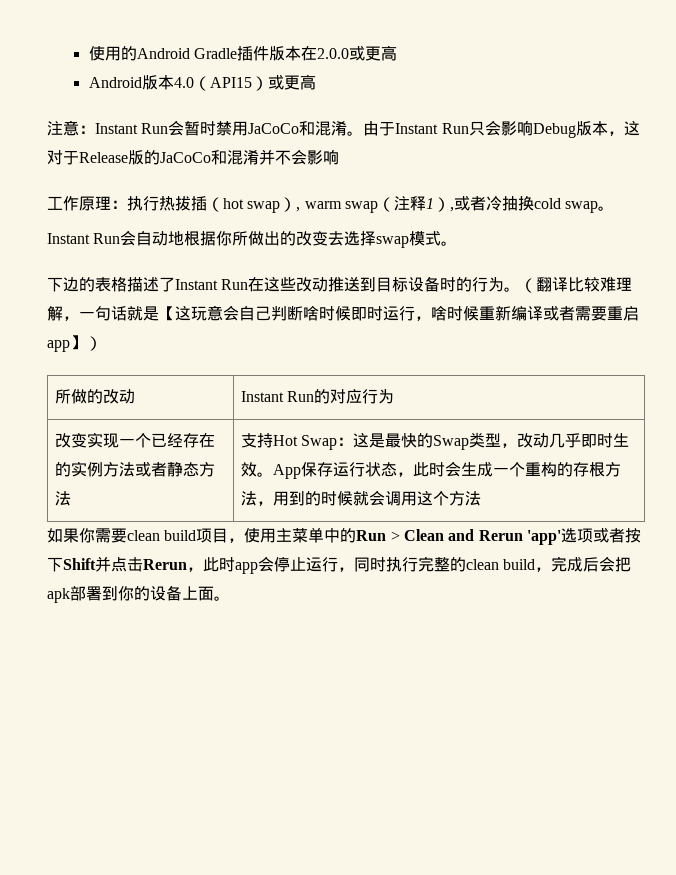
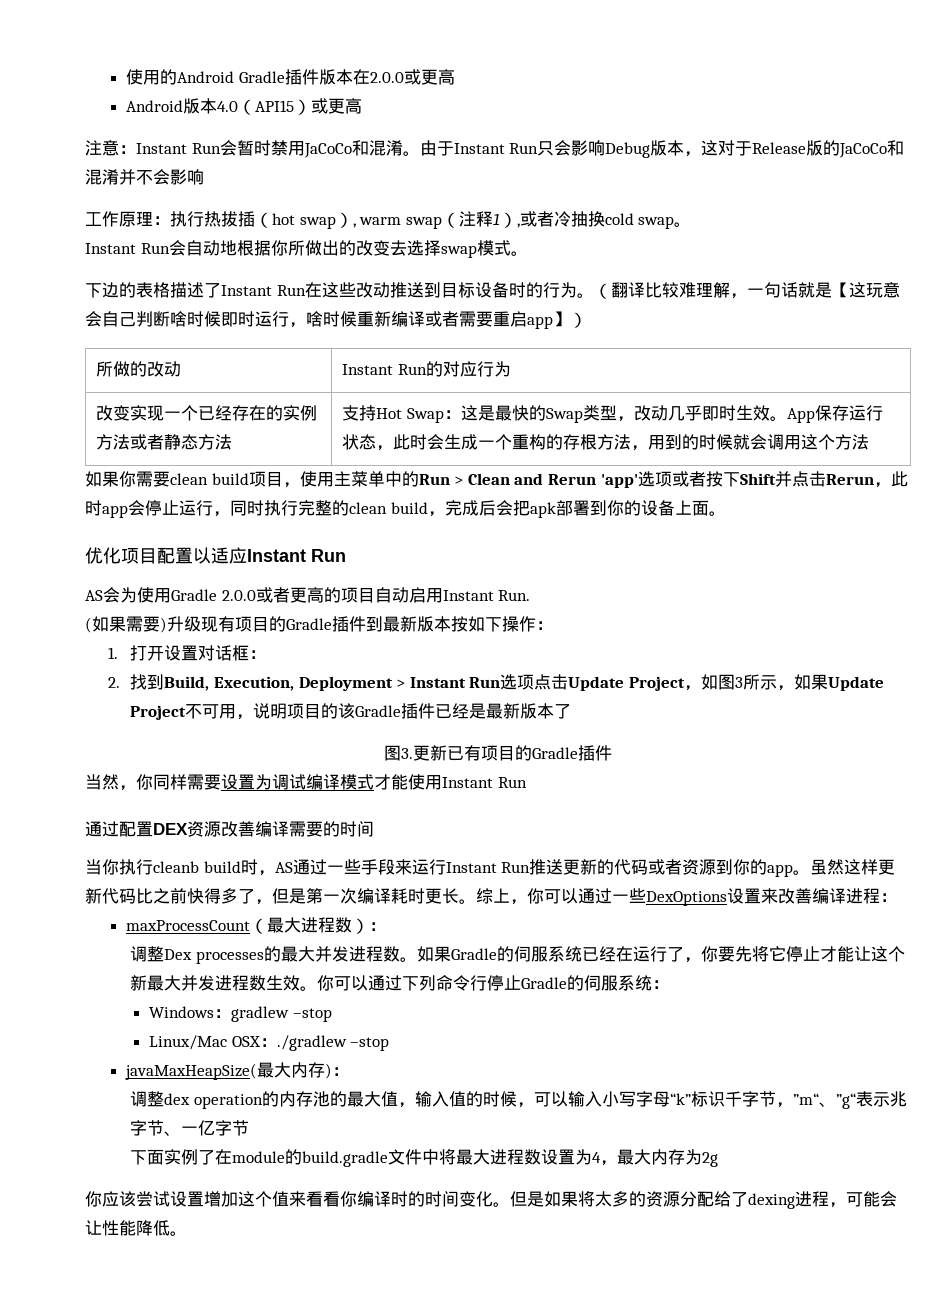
(230, 598) none -> [85,547,346,564] [85,587,531,603] [85,616,553,633] [107,645,267,661] [107,674,884,691] [130,703,572,720] [384,745,612,761] [85,774,527,791] [85,821,374,837] [85,859,896,877] [85,888,897,906] [126,917,387,934] [130,946,905,964] [130,975,670,991] [149,1006,332,1022] [149,1035,390,1051] [125,1062,350,1080] [130,1091,907,1109] [130,1120,250,1136] [130,1149,719,1167] [85,1191,897,1209] [85,1220,187,1236] // 优化项目配置以适应Instant Run // AS会为使用Gradle 2.0.0或者更高的项目自动启用Instant Run. // (如果需要)升级现有项目的Gradle插件到最新版本按如下操作： // 1.打开设置对话框： // 2.找到Build, Execution, Deployment > Instant Run选项点击Update Project，如图3所示，如果Update Project不可用，说明项目的该Gradle插件已经是最新版本了 // 图3.更新已有项目的Gradle插件 // 当然，你同样需要设置为调试编译模式才能使用Instant Run // 通过配置DEX资源改善编译需要的时间 // 当你执行cleanb build时，AS通过一些手段来运行Instant Run推送更新的代码或者资源到你的app。虽然这样更新代码比之前快得多了，但是第一次编译耗时更长。综上，你可以通过一些DexOptions设置来改善编译进程： // maxProcessCount（最大进程数）： // 调整Dex processes的最大并发进程数。如果Gradle的伺服系统已经在运行了，你要先将它停止才能让这个新最大并发进程数生效。你可以通过下列命令行停止Gradle的伺服系统： // Windows：gradlew –stop // Linux/Mac OSX：./gradlew –stop // javaMaxHeapSize(最大内存)： // 调整dex operation的内存池的最大值，输入值的时候，可以输入小写字母“k”标识千字节，”m“、”g“表示兆字节、一亿字节 // 下面实例了在module的build.gradle文件中将最大进程数设置为4，最大内存为2g // 你应该尝试设置增加这个值来看看你编译时的时间变化。但是如果将太多的资源分配给了dexing进程，可能会让性能降低。

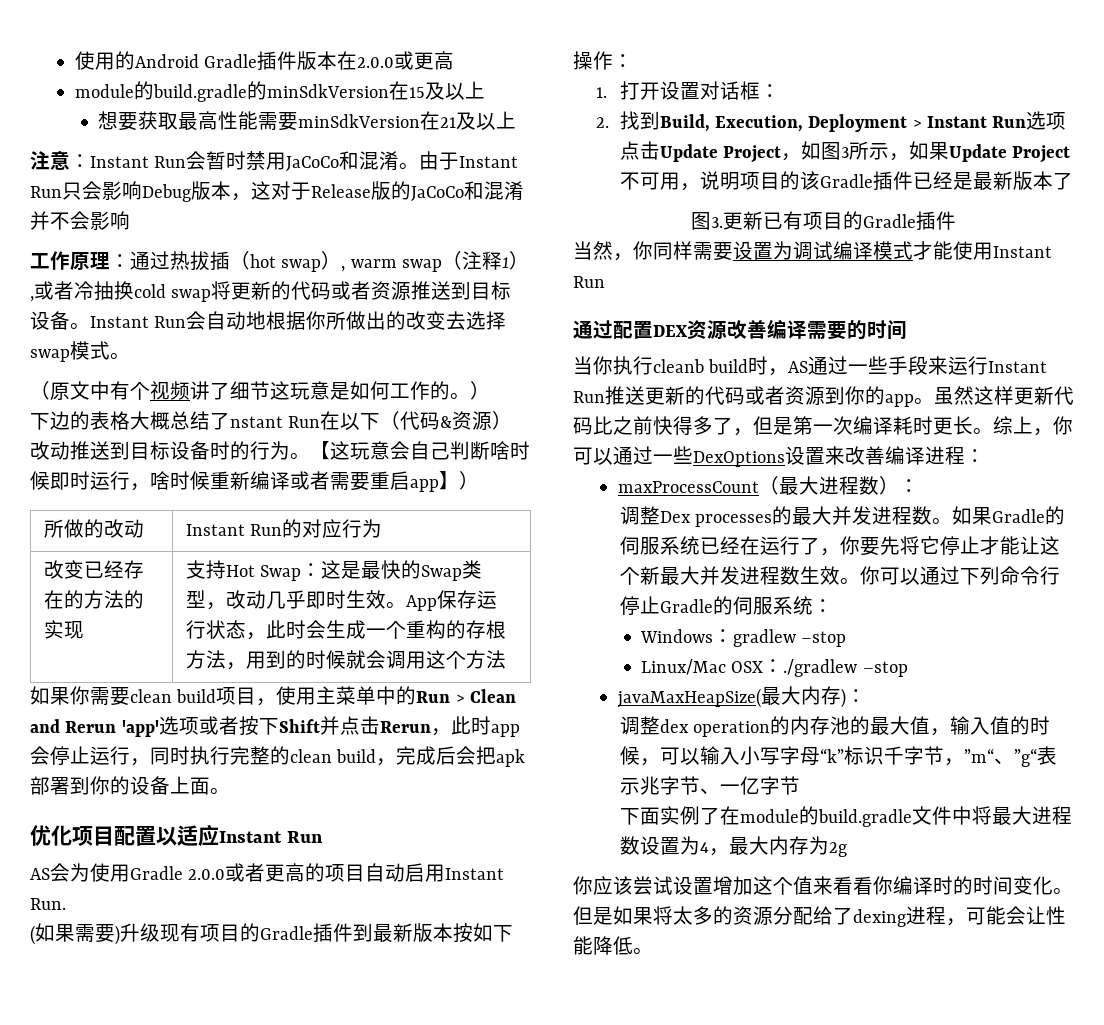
[126,98,363,115] Android版本4.0（API15）或更高 -> [74,81,485,102] [98,111,517,131] module的build.gradle的minSdkVersion在15及以上 // 想要获取最高性能需要minSdkVersion在21及以上
[170,211,204,227] 执行 -> [130,251,170,270] 通过
[674,222,692,227] 。 // -> [211,281,512,301] [30,311,90,330] 将更新的代码或者资源推送到目标设备。
[85,282,356,298] 下边的表格描述了Instant Run在这些 -> [30,381,490,400] [30,411,513,431] （原文中有个视频讲了细节这玩意是如何工作的。） // 下边的表格大概总结了nstant Run在以下（代码&资源）
[593,282,832,299] （翻译比较难理解，一句话就是 -> (310, 456) none
[130,405,199,421] 实现一个 -> (85, 569) none
[283,405,318,421] [96,434,233,450] 实例方法或者静态方法 -> [84,590,145,609] [44,620,85,639] 方法的实现

